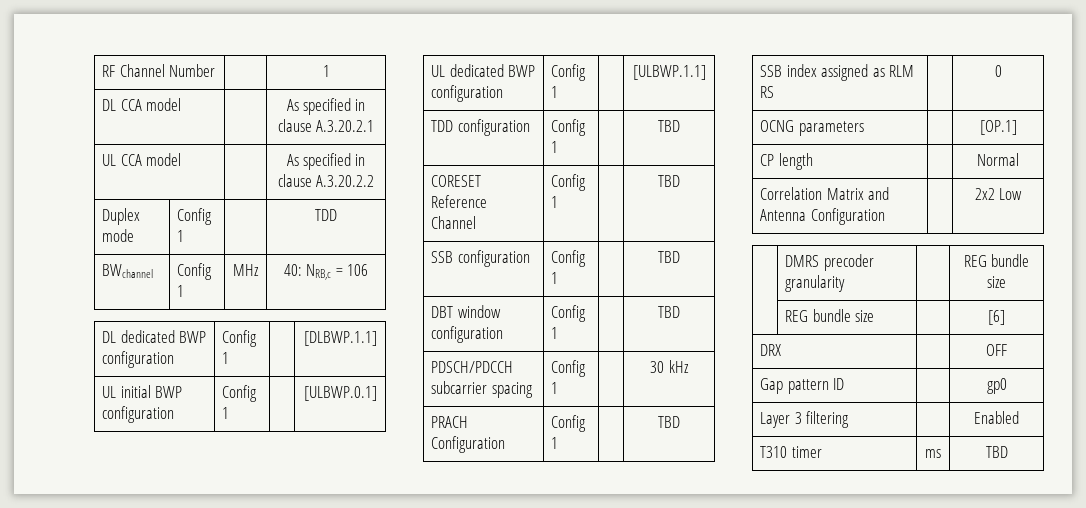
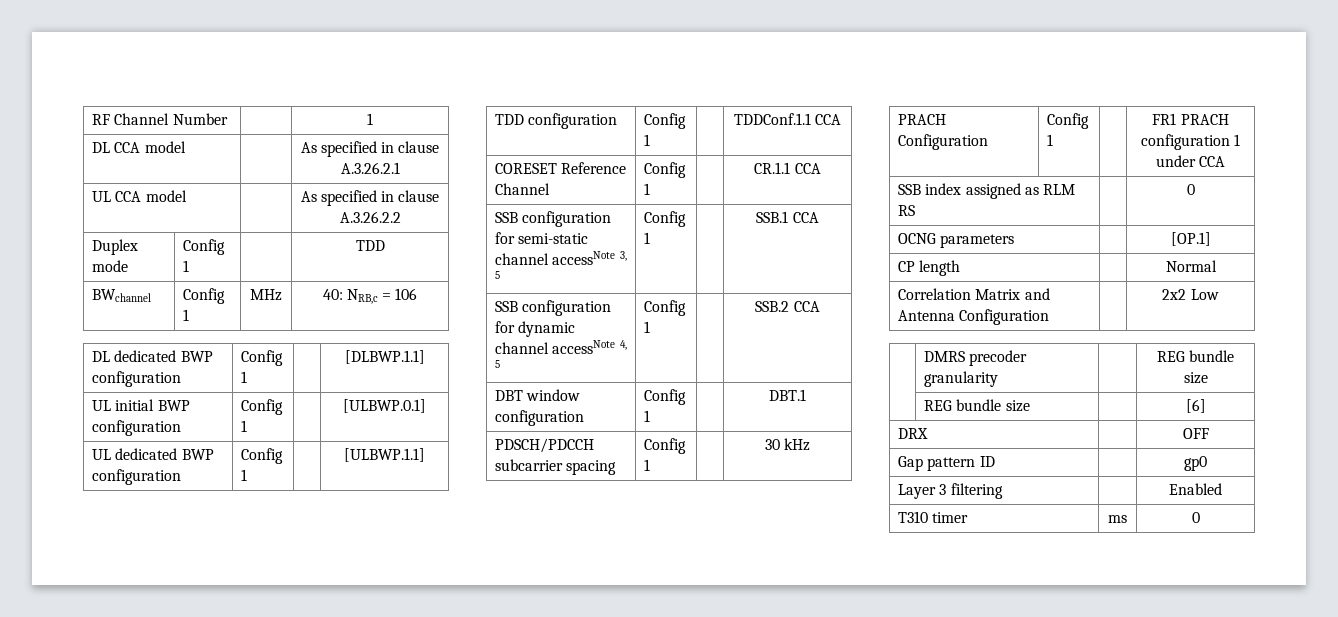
[316,120,375,132] A.3.20.2.1 -> [340,162,400,174] A.3.26.2.1
[316,175,375,187] A.3.20.2.2 -> [339,211,401,223] A.3.26.2.2
[658,120,680,132] TBD -> [733,113,842,125] TDDConf.1.1 CCA
[658,175,680,187] [431,250,530,267] [551,250,587,267] [551,272,559,284] [658,251,680,263] TBD // SSB configuration | Config 1 | | TBD -> [754,162,821,174] [495,211,612,227] [495,232,589,244] [495,251,627,265] [495,271,501,279] [644,211,687,227] [644,232,651,244] [756,211,819,223] [495,300,612,316] [495,321,576,337] [495,340,627,354] [495,360,501,368] [644,300,687,316] [644,321,651,333] [755,301,820,312] CR.1.1 CCA // SSB configuration for semi-static channel accessNote 3, 5 | Config 1 | | SSB.1 CCA // SSB configuration for dynamic channel accessNote 4, 5 | Config 1 | | SSB.2 CCA
[658,306,680,318] TBD -> [769,389,806,401] DBT.1
[658,416,680,428] TBD -> [1152,113,1229,125] [1140,134,1241,150] [1155,155,1226,167] FR1 PRACH configuration 1 under CCA
[985,446,1008,458] TBD -> [1191,512,1200,523] 0

